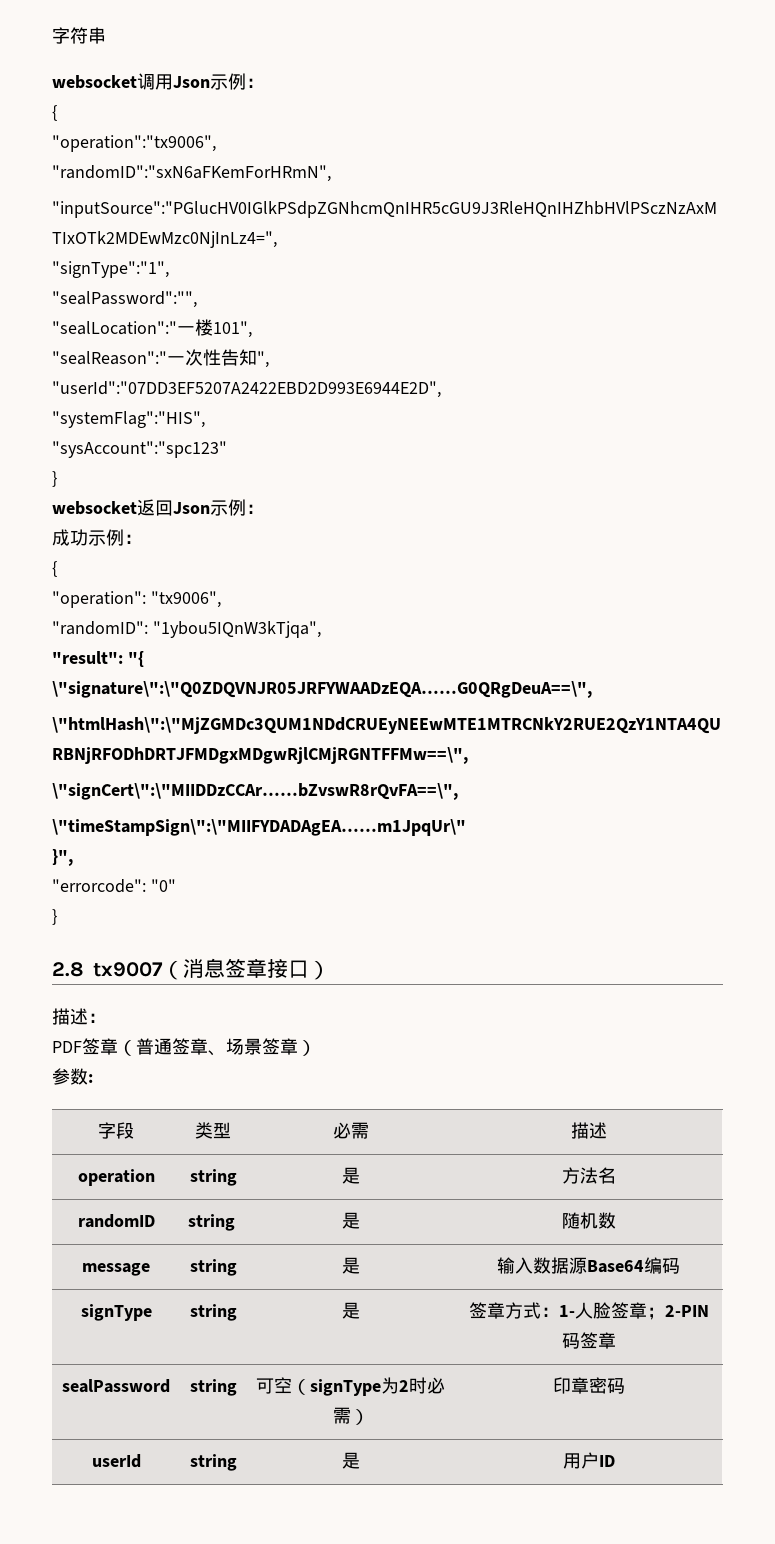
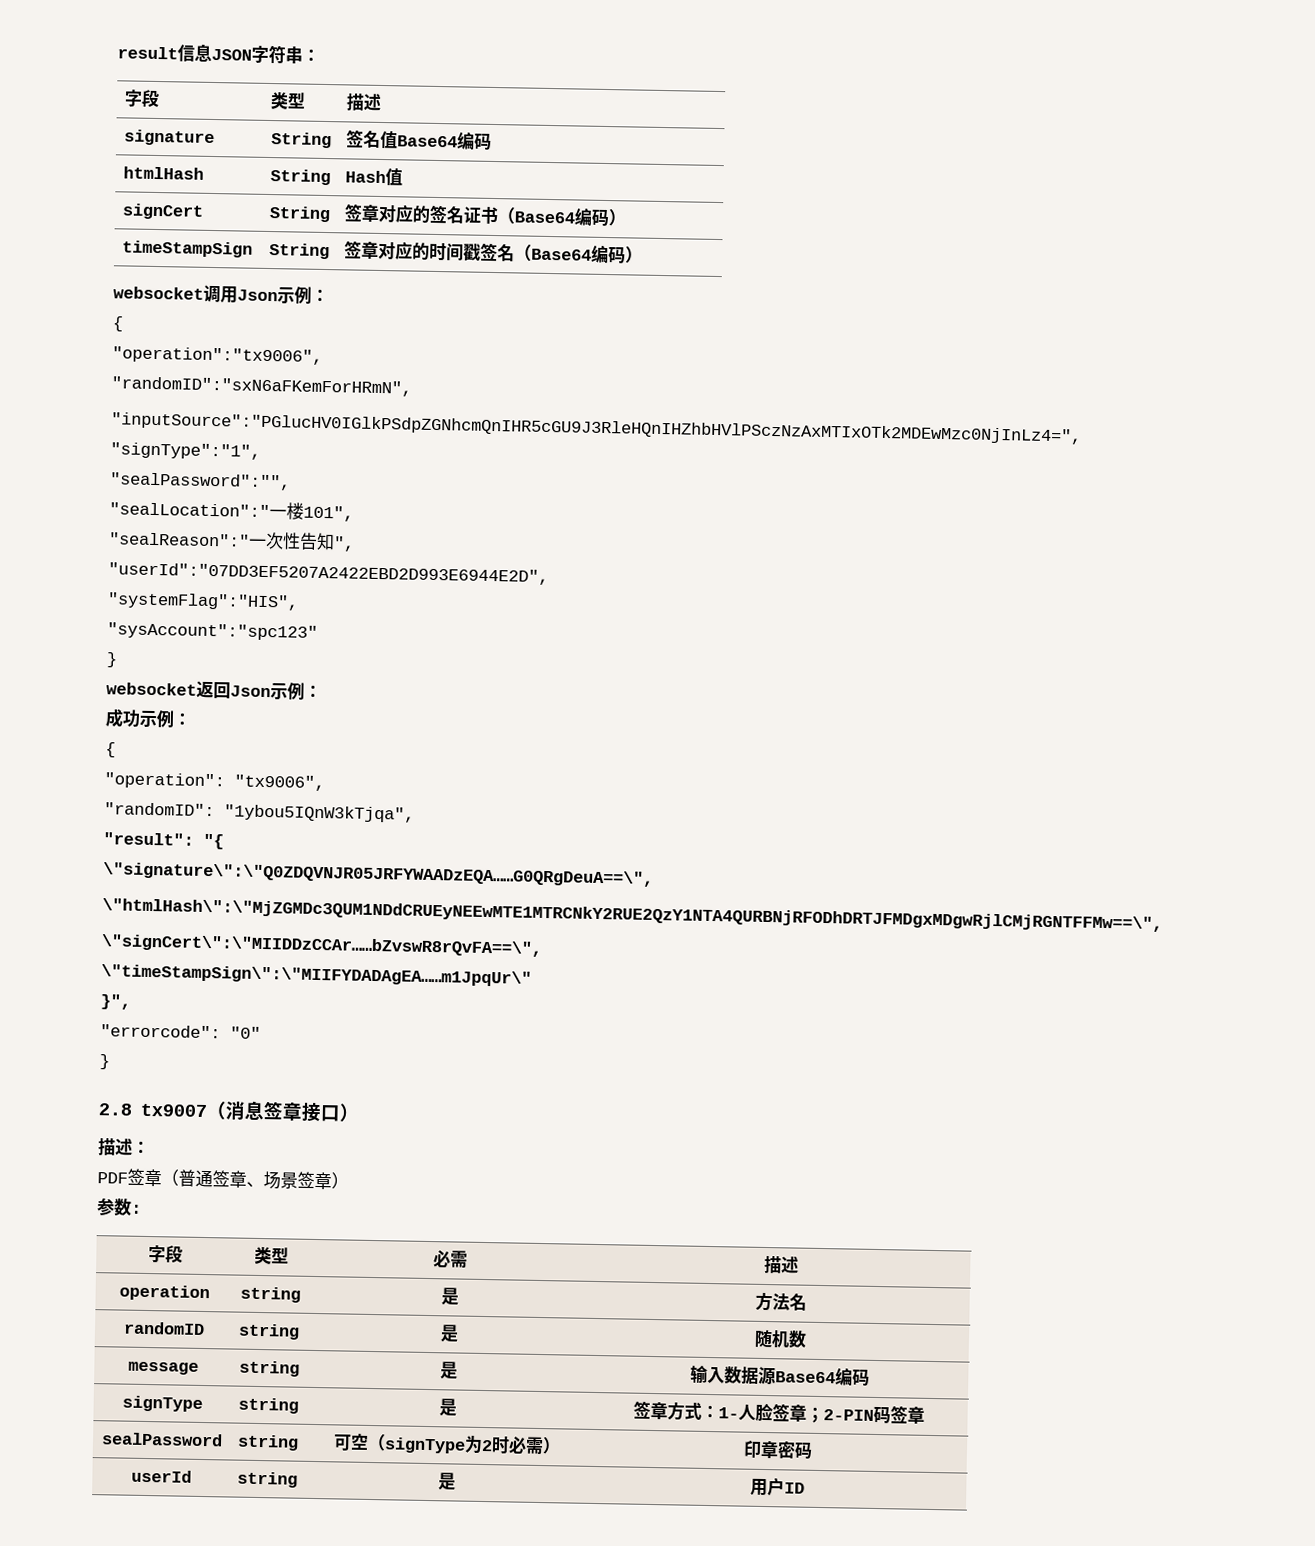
(52, 35) none -> [117,43,252,62] result信息JSON
(106, 35) none -> [302,48,320,62] [123,89,160,108] [269,91,306,110] [345,93,382,111] [123,129,215,147] [270,132,332,149] [345,129,492,150] [122,166,204,180] [269,169,331,186] [344,168,403,187] [121,203,204,220] [268,205,331,223] [343,203,627,227] [121,240,253,258] [268,242,330,260] [343,240,643,264] ： // 字段 | 类型 | 描述 // signature | String | 签名值Base64编码 // htmlHash | String | Hash值 // signCert | String | 签章对应的签名证书（Base64编码） // timeStampSign | String | 签章对应的时间戳签名（Base64编码）

